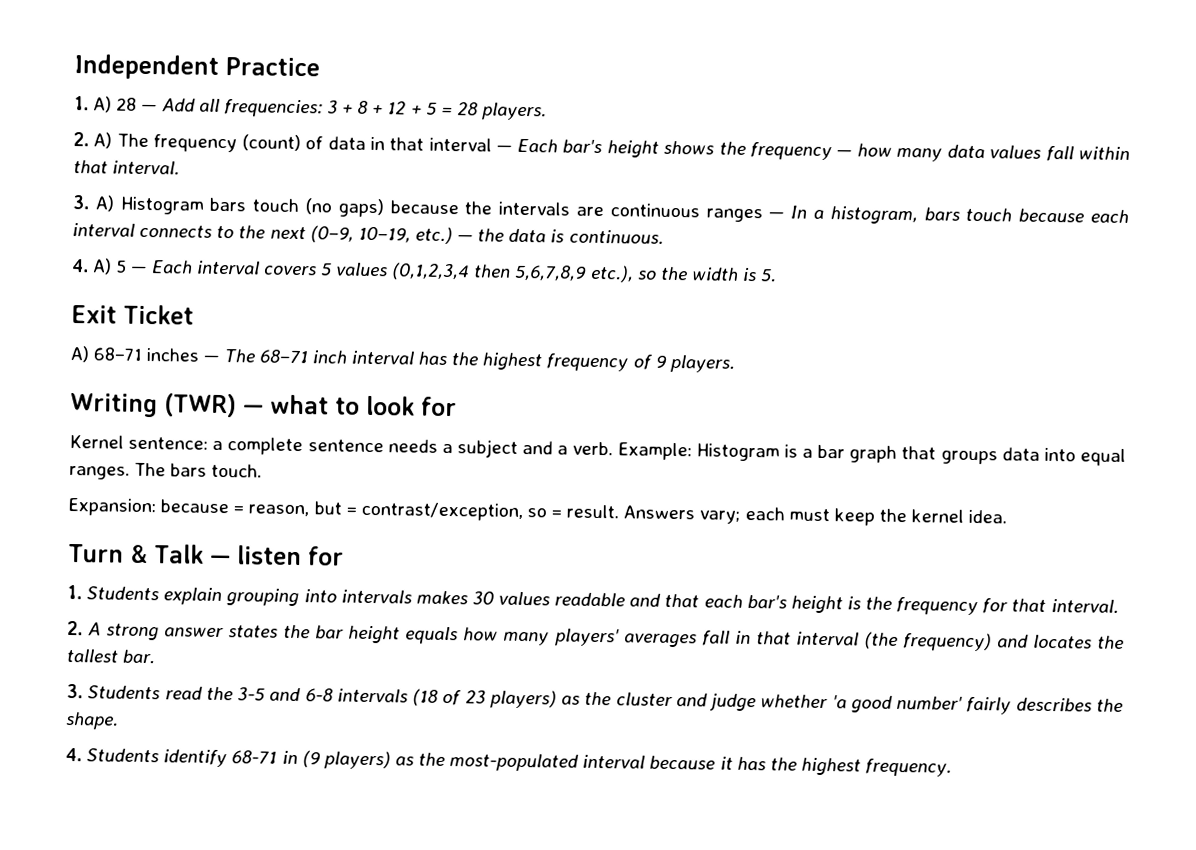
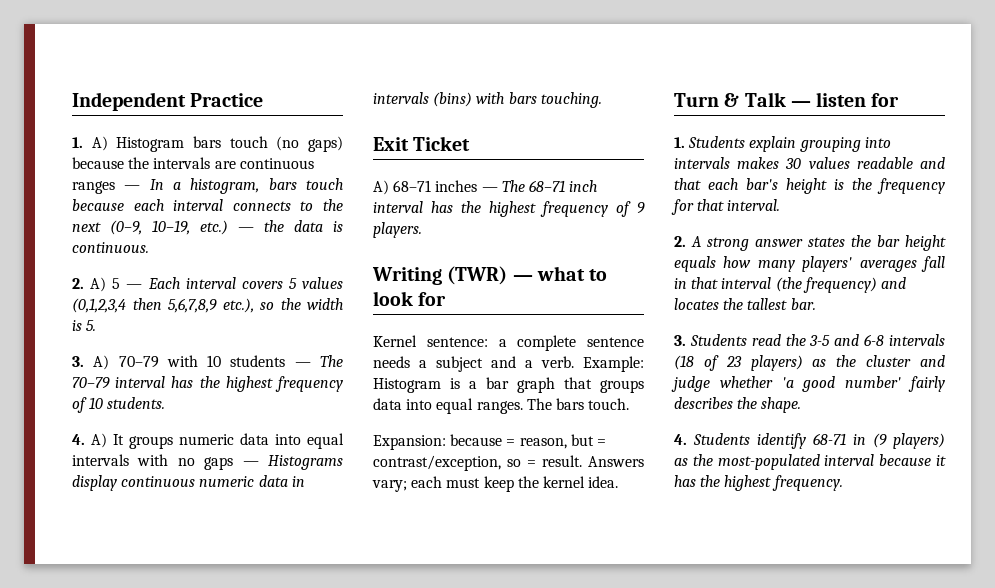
[116,97,548,121] [73,132,1130,162] [73,160,181,176] [72,195,115,212] 28 — Add all frequencies: 3 + 8 + 12 + 5 = 28 players. // 2. A) The frequency (count) of data in that interval — Each bar's height shows the frequency — how many data values fall within that interval. // 3. A) -> (108, 143) none
[71,259,89,273] 4. -> [72,278,84,289] 2.
(778, 275) none -> [72,355,343,370] [72,376,343,392] [72,397,166,413] [72,433,344,449] [72,454,343,470] [72,475,305,491] [373,92,602,108] // 3. A) 70–79 with 10 students — The 70–79 interval has the highest frequency of 10 students. // 4. A) It groups numeric data into equal intervals with no gaps — Histograms display continuous numeric data in intervals (bins) with bars touching.

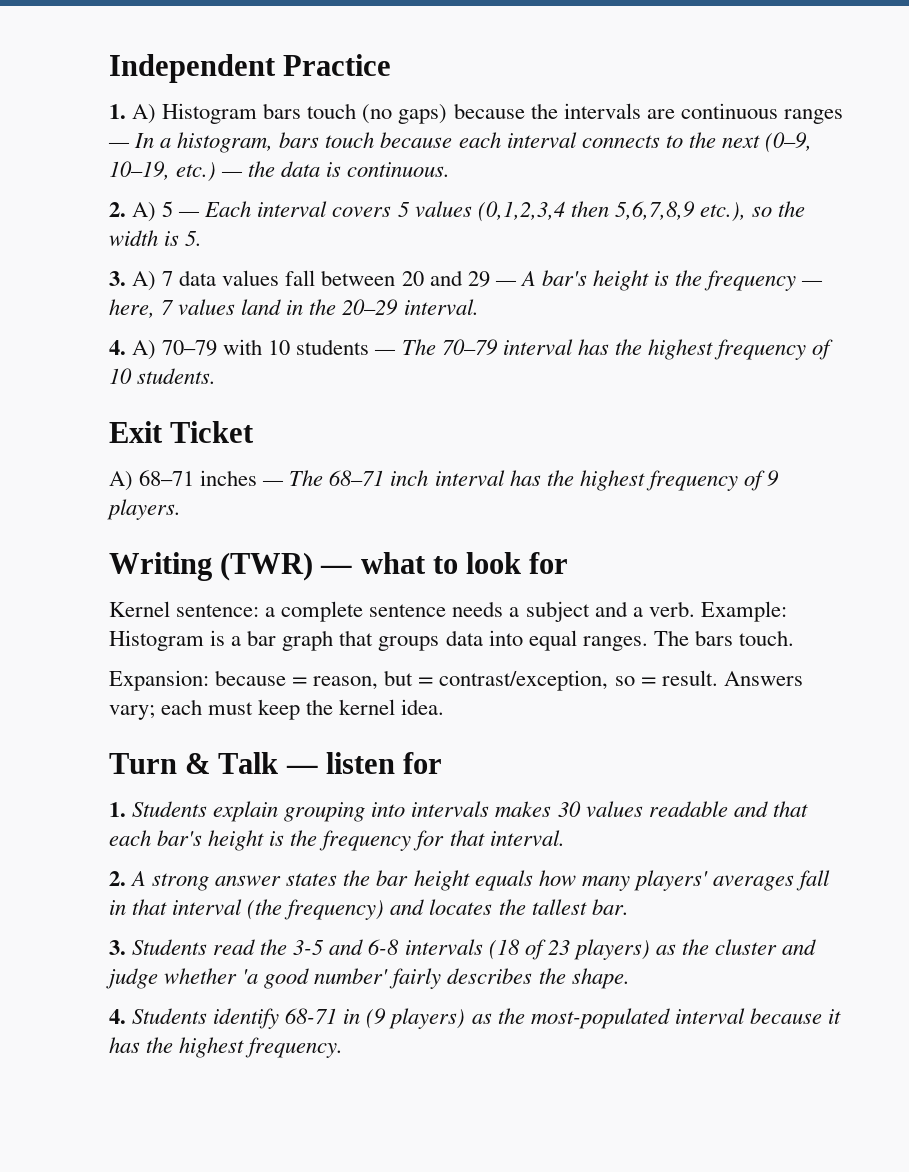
(110, 362) none -> [162,270,824,291] [109,299,479,318] [109,340,157,360] 7 data values fall between 20 and 29 — A bar's height is the frequency — here, 7 values land in the 20–29 interval. // 4. A)
[72,433,344,449] [72,454,343,470] [72,475,305,491] [373,92,602,108] // 4. A) It groups numeric data into equal intervals with no gaps — Histograms display continuous numeric data in intervals (bins) with bars touching. -> (217, 376) none

